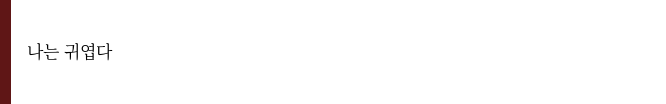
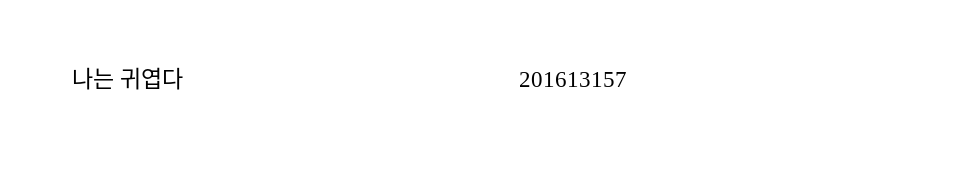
(113, 51) none -> [519,72,627,87] // 201613157

